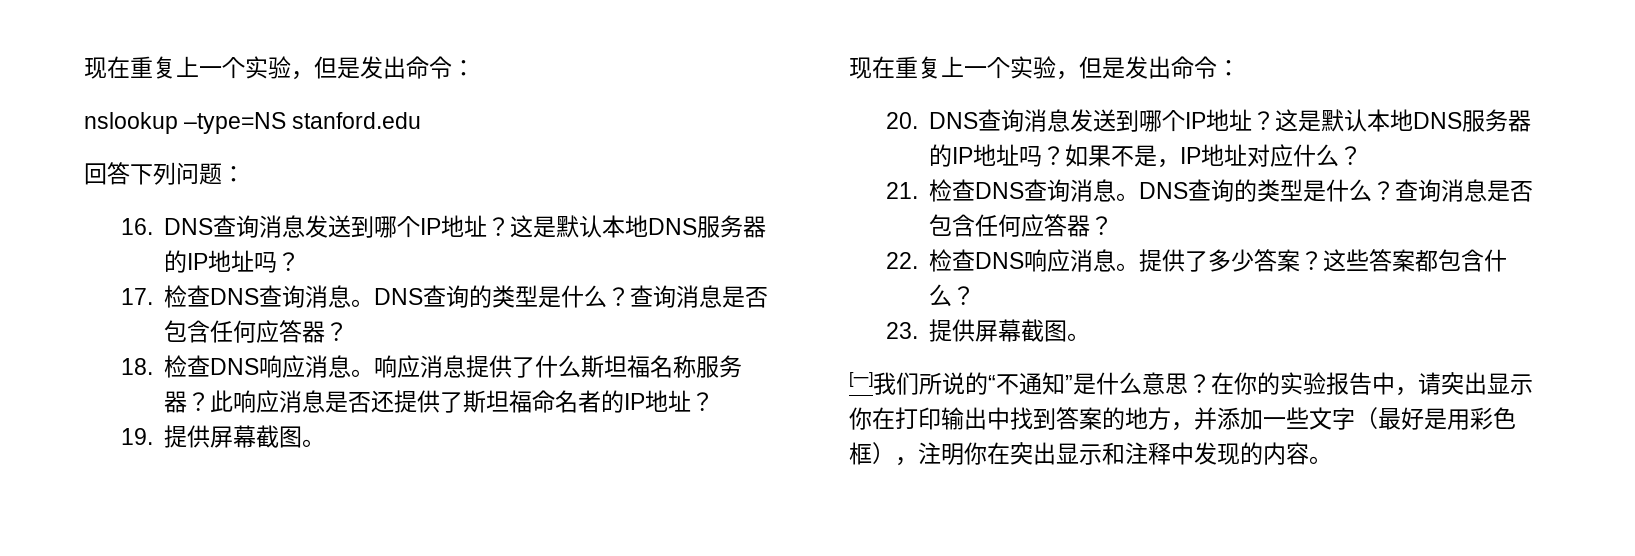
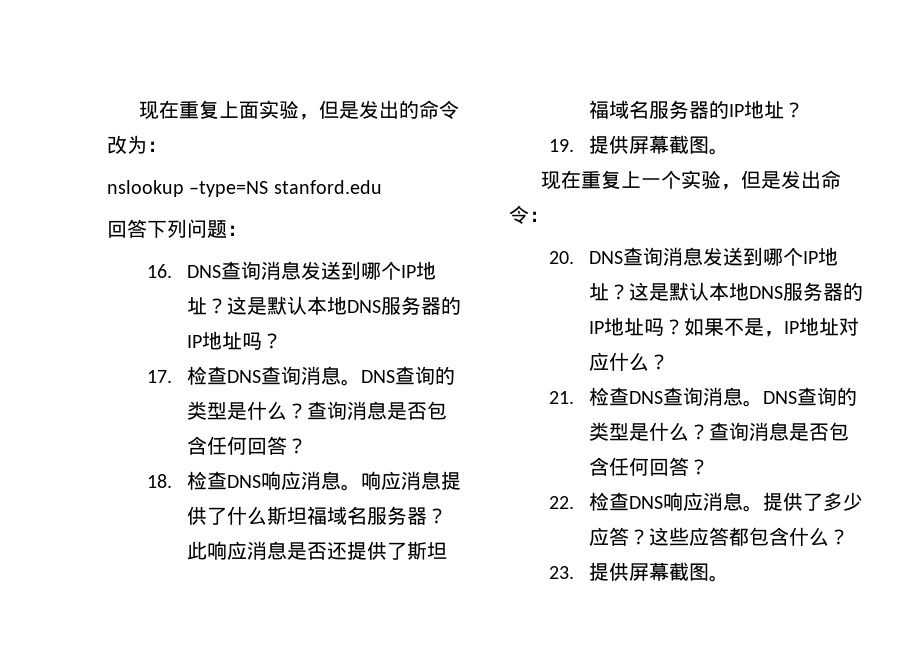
[84,56,452,80] 现在重复上一个实验，但是发出命令 -> [138,100,459,120] [107,135,147,154] 现在重复上面实验，但是发出的命令改为
[256,320,326,343] 应答器 -> [246,436,287,455] 回答
[650,355,697,378] 名称 -> [326,506,367,525] 域名
[532,390,602,413] 命名者 -> [608,100,709,119] 域名服务器
[1021,214,1091,237] 应答器 -> [648,457,689,476] 回答
[1254,249,1416,272] 答案？这些答案 -> [588,527,729,546] 应答？这些应答
[849,372,1533,396] [849,407,1516,431] [849,442,1332,466] // [一]我们所说的“不通知”是什么意思？在你的实验报告中，请突出显示你在打印输出中找到答案的地方，并添加一些文字（最好是用彩色框），注明你在突出显示和注释中发现的内容。 -> (729, 578) none

